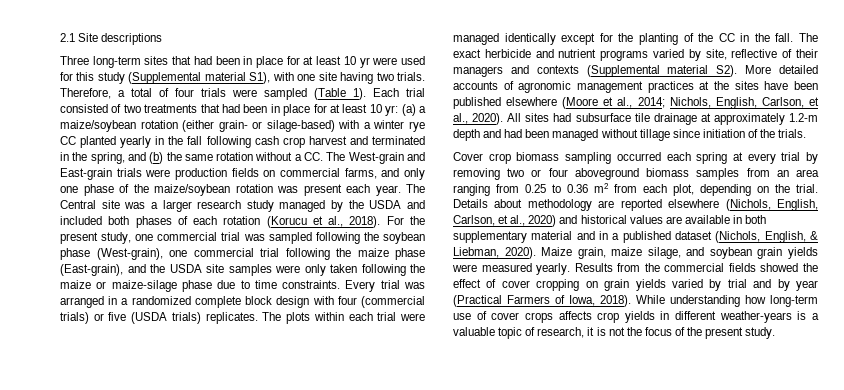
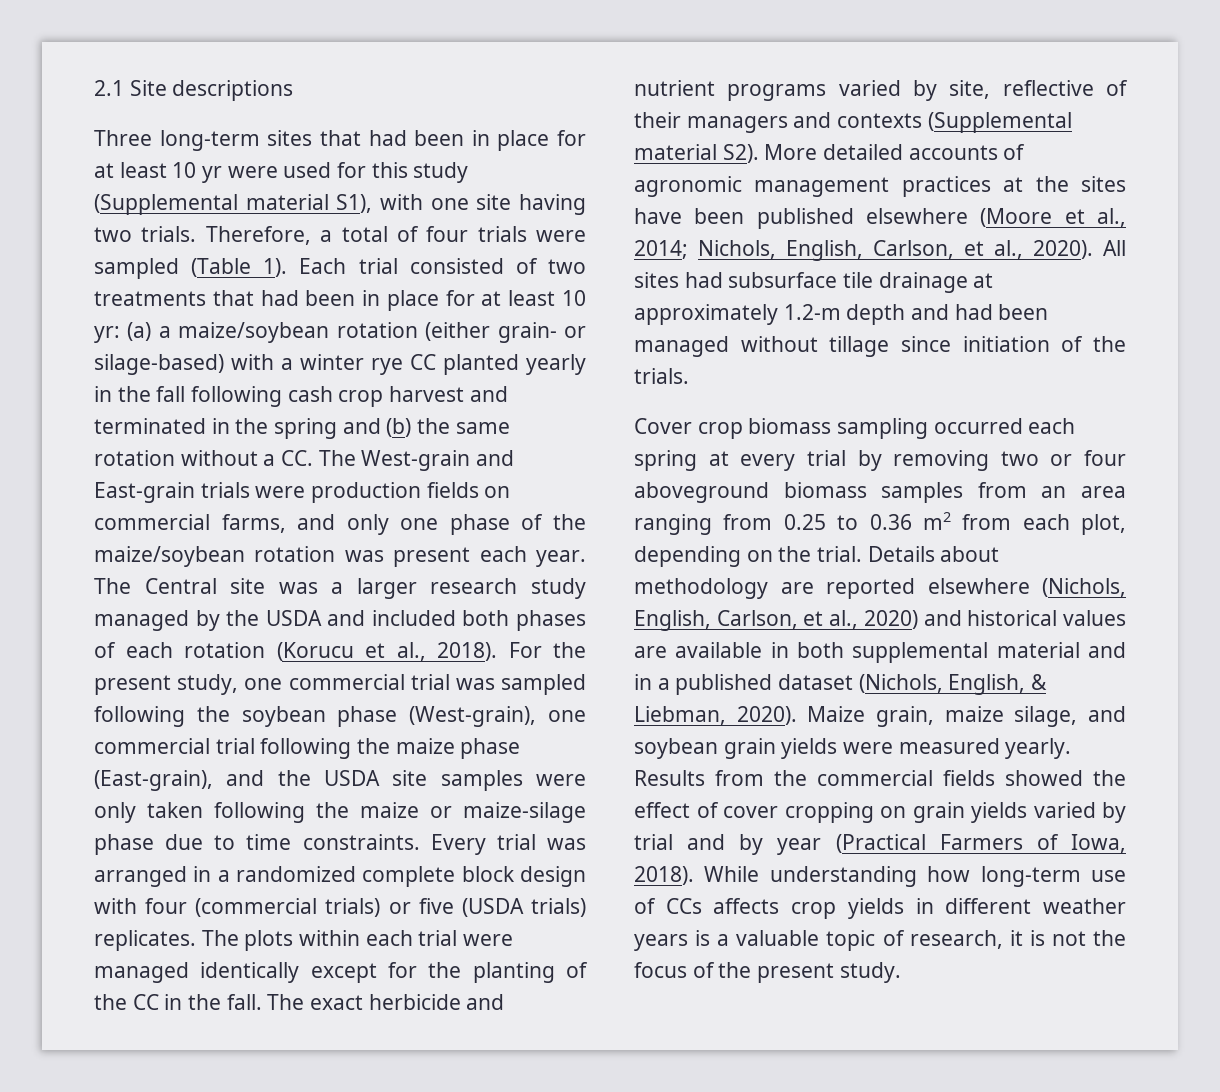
[90,152,125,164] spring, -> [274,418,338,439] spring
[453,231,527,243] supplementary -> [852,642,989,663] supplemental
[491,312,553,323] cover crops -> [665,898,702,914] CCs
[719,311,792,323] weather-years -> [1043,898,1126,914] [634,934,688,951] weather years

